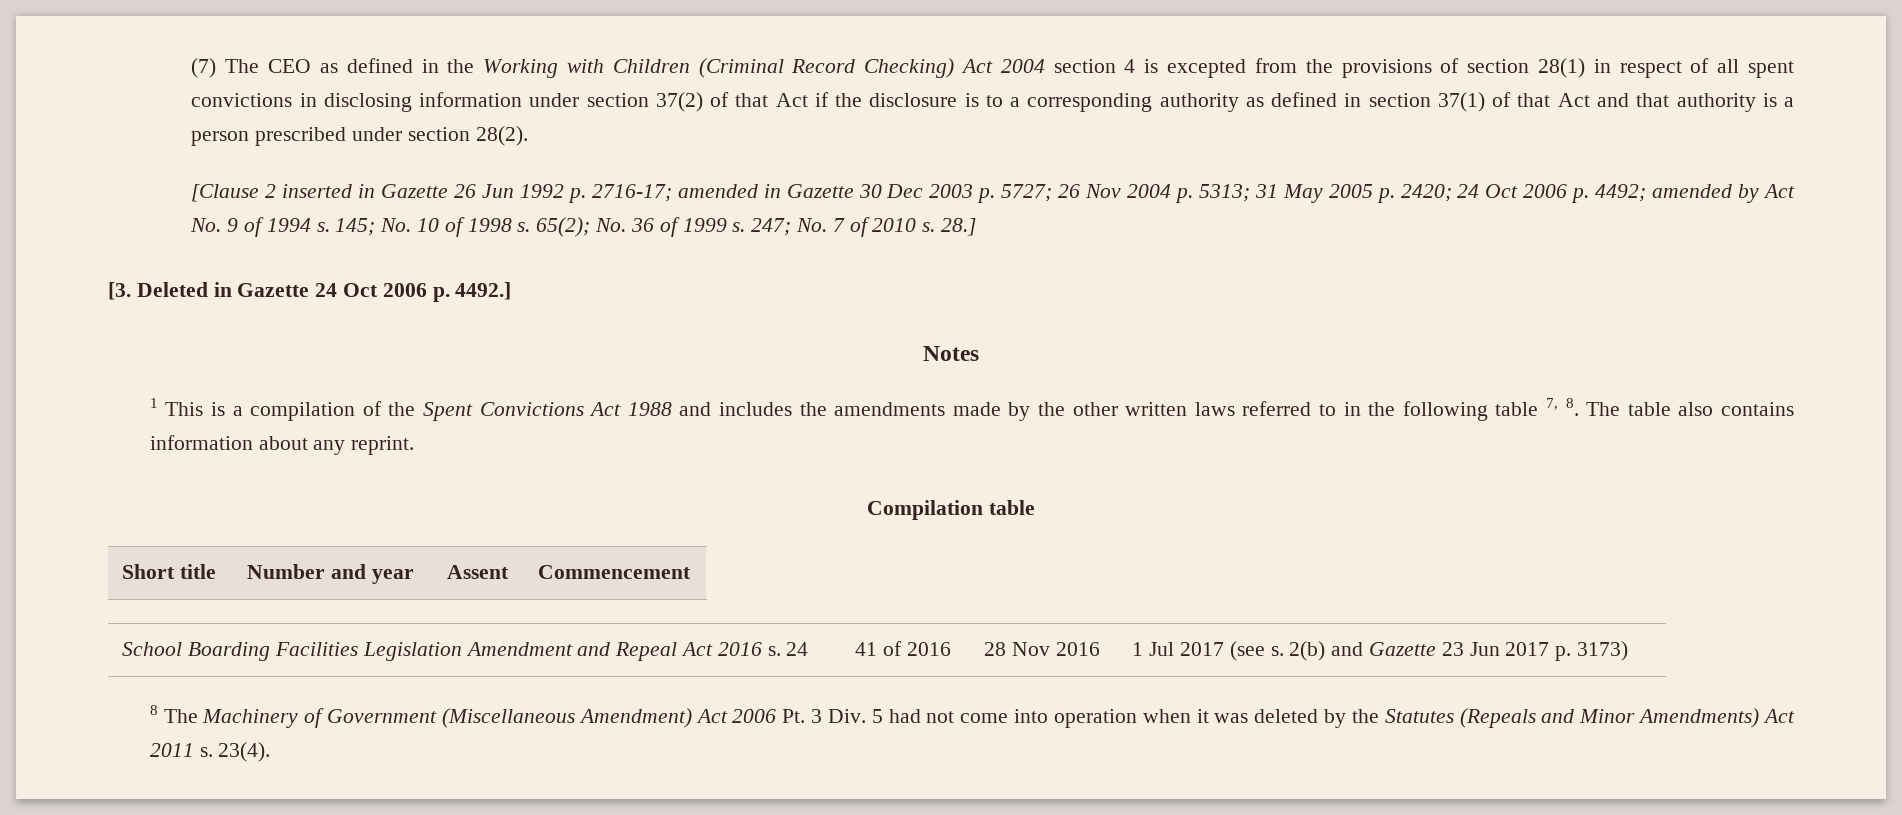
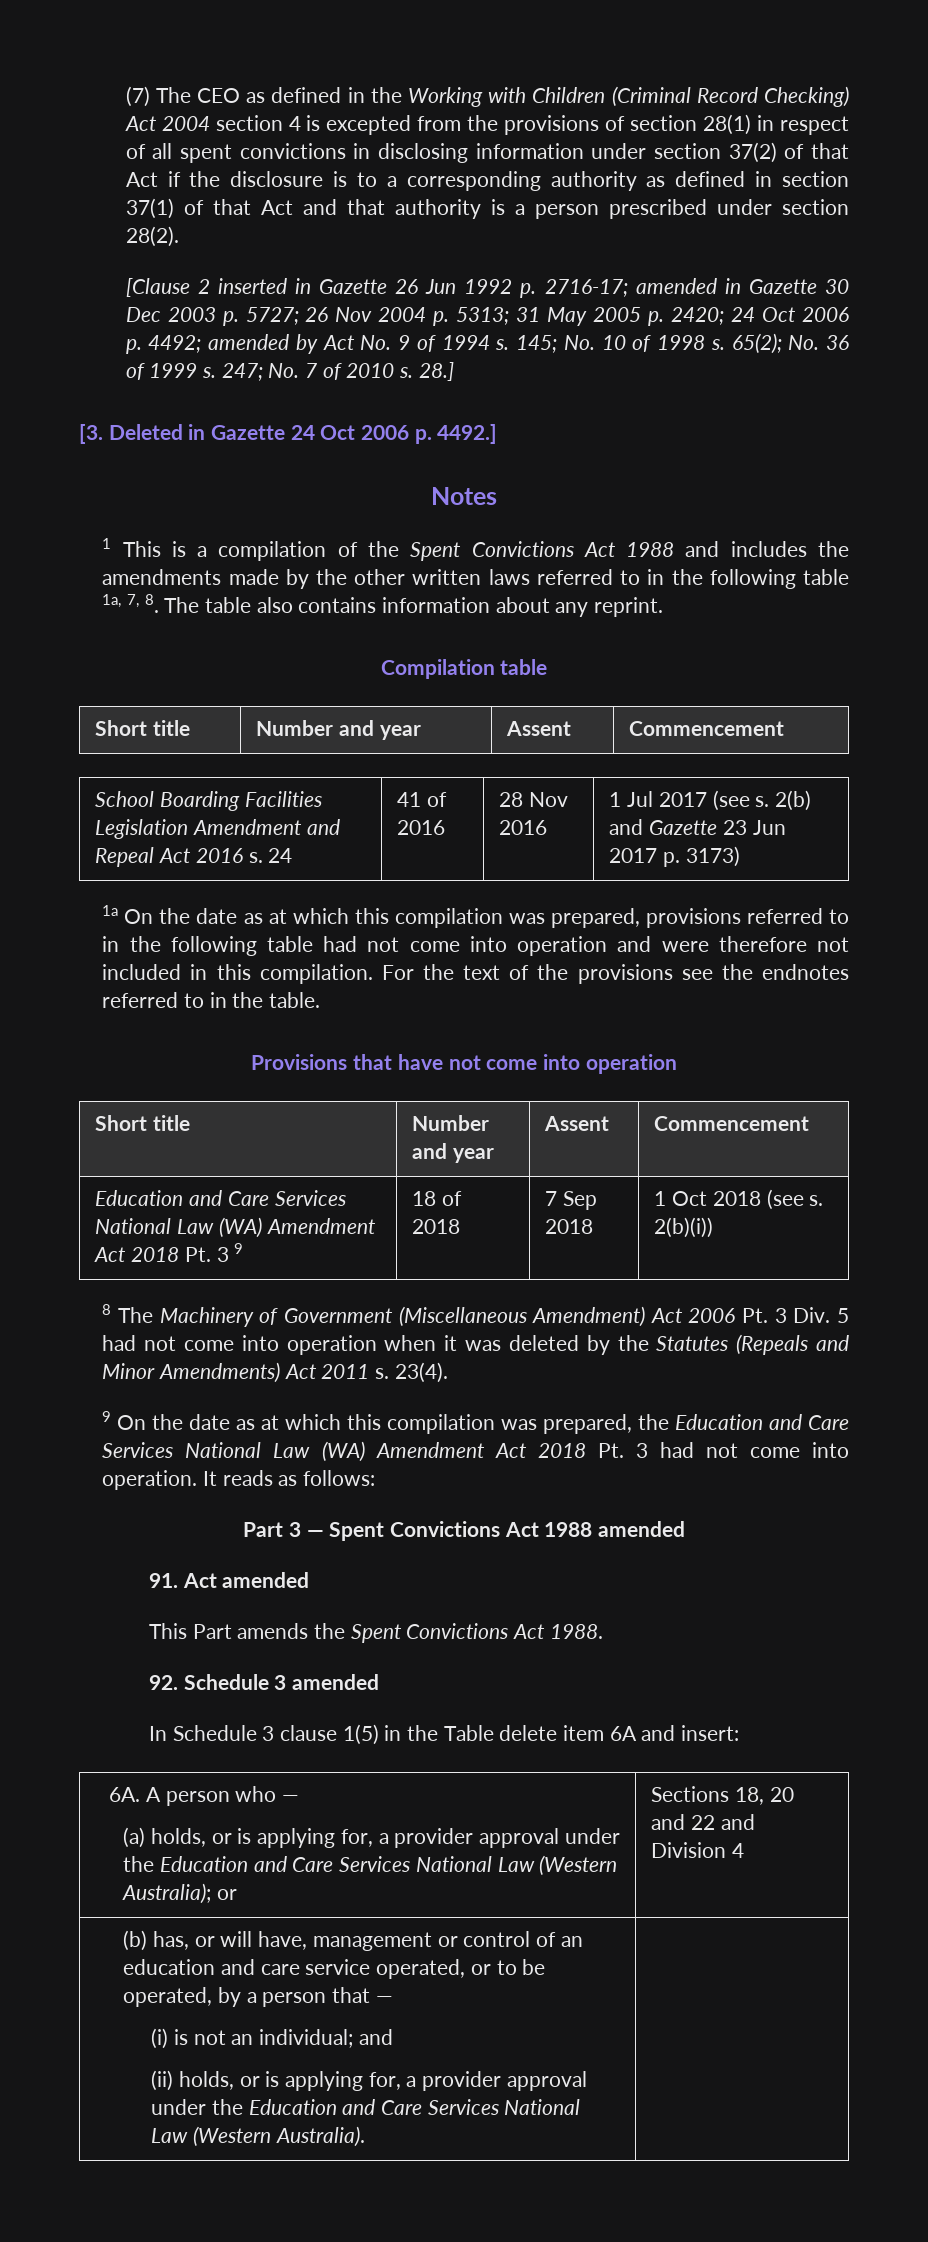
(1539, 409) none -> [102,594,122,608] 1a,
(1629, 651) none -> [102,905,849,928] [102,936,849,956] [102,964,849,984] [102,992,321,1008] [251,1054,677,1074] [95,1115,191,1131] [412,1115,490,1131] [412,1143,495,1163] [544,1116,610,1131] [654,1116,810,1131] [95,1190,346,1206] [95,1217,376,1238] [94,1243,244,1262] [412,1191,463,1206] [412,1219,461,1234] [545,1191,598,1210] [545,1219,594,1234] [654,1189,824,1210] [654,1217,714,1238] // 1a On the date as at which this compilation was prepared, provisions referred to in the following table had not come into operation and were therefore not included in this compilation. For the text of the provisions see the endnotes referred to in the table. // Provisions that have not come into operation // Short title | Number and year | Assent | Commencement // Education and Care Services National Law (WA) Amendment Act 2018 Pt. 3 9 | 18 of 2018 | 7 Sep 2018 | 1 Oct 2018 (see s. 2(b)(i))
(271, 752) none -> [102,1411,850,1434] [102,1441,850,1462] [102,1470,376,1490] [243,1521,685,1541] [148,1572,310,1588] [148,1623,603,1643] [148,1674,379,1690] [148,1724,740,1745] [109,1786,300,1806] [123,1827,620,1848] [123,1855,618,1876] [122,1883,238,1904] [651,1786,794,1805] [651,1814,755,1830] [651,1842,745,1858] [123,1930,583,1951] [123,1959,546,1979] [123,1987,393,2007] [151,2028,393,2049] [151,2070,587,2091] [151,2099,581,2115] [151,2126,365,2147] // 9 On the date as at which this compilation was prepared, the Education and Care Services National Law (WA) Amendment Act 2018 Pt. 3 had not come into operation. It reads as follows: // Part 3 — Spent Convictions Act 1988 amended // 91. Act amended // This Part amends the Spent Convictions Act 1988. // 92. Schedule 3 amended // In Schedule 3 clause 1(5) in the Table delete item 6A and insert: // 6A. A person who — // (a) holds, or is applying for, a provider approval under the Education and Care Services National Law (Western Australia); or | Sections 18, 20 and 22 and Division 4 // (b) has, or will have, management or control of an education and care service operated, or to be operated, by a person that — // (i) is not an individual; and // (ii) holds, or is applying for, a provider approval under the Education and Care Services National Law (Western Australia). |

